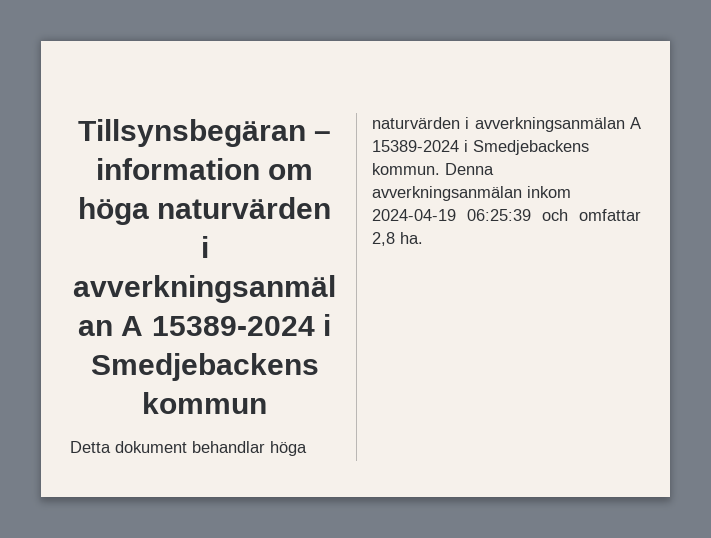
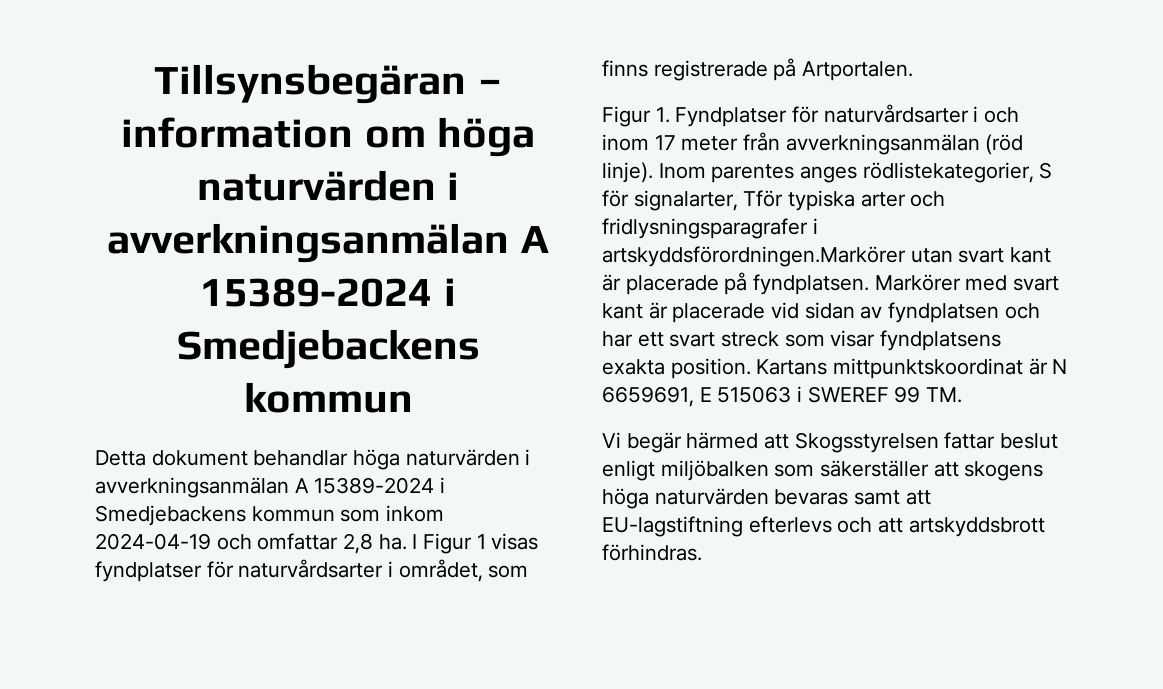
[372,163,494,175] [372,186,522,201] kommun. Denna avverkningsanmälan -> [251,506,381,522] kommun som
[467,209,531,221] 06:25:39 -> (211, 541) none
(423, 238) none -> [412,533,539,554] [95,559,529,582] [602,58,914,81] [602,104,1020,127] [602,132,1024,155] [602,162,1053,183] [602,190,946,211] [602,218,818,239] [602,246,1052,267] [602,272,1060,295] [602,302,1040,323] [602,330,1002,351] [602,358,1068,379] [602,386,963,407] [602,432,1059,453] [602,460,1044,481] [602,488,931,509] [602,516,1045,537] [602,544,702,561] I Figur 1 visas fyndplatser för naturvårdsarter i området, som finns registrerade på Artportalen. // Figur 1. Fyndplatser för naturvårdsarter i och inom 17 meter från avverkningsanmälan (röd linje). Inom parentes anges rödlistekategorier, S för signalarter, Tför typiska arter och fridlysningsparagrafer i artskyddsförordningen.Markörer utan svart kant är placerade på fyndplatsen. Markörer med svart kant är placerade vid sidan av fyndplatsen och har ett svart streck som visar fyndplatsens exakta position. Kartans mittpunktskoordinat är N 6659691, E 515063 i SWEREF 99 TM. // Vi begär härmed att Skogsstyrelsen fattar beslut enligt miljöbalken som säkerställer att skogens höga naturvärden bevaras samt att EU-lagstiftning efterlevs och att artskyddsbrott förhindras.

